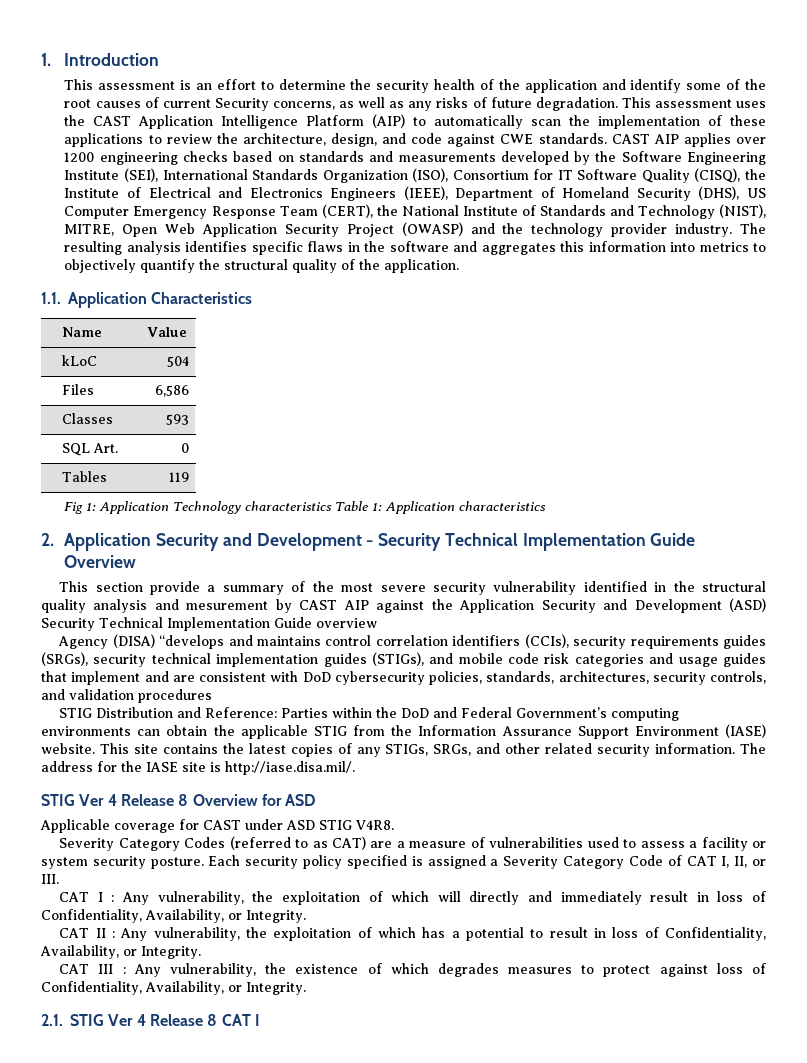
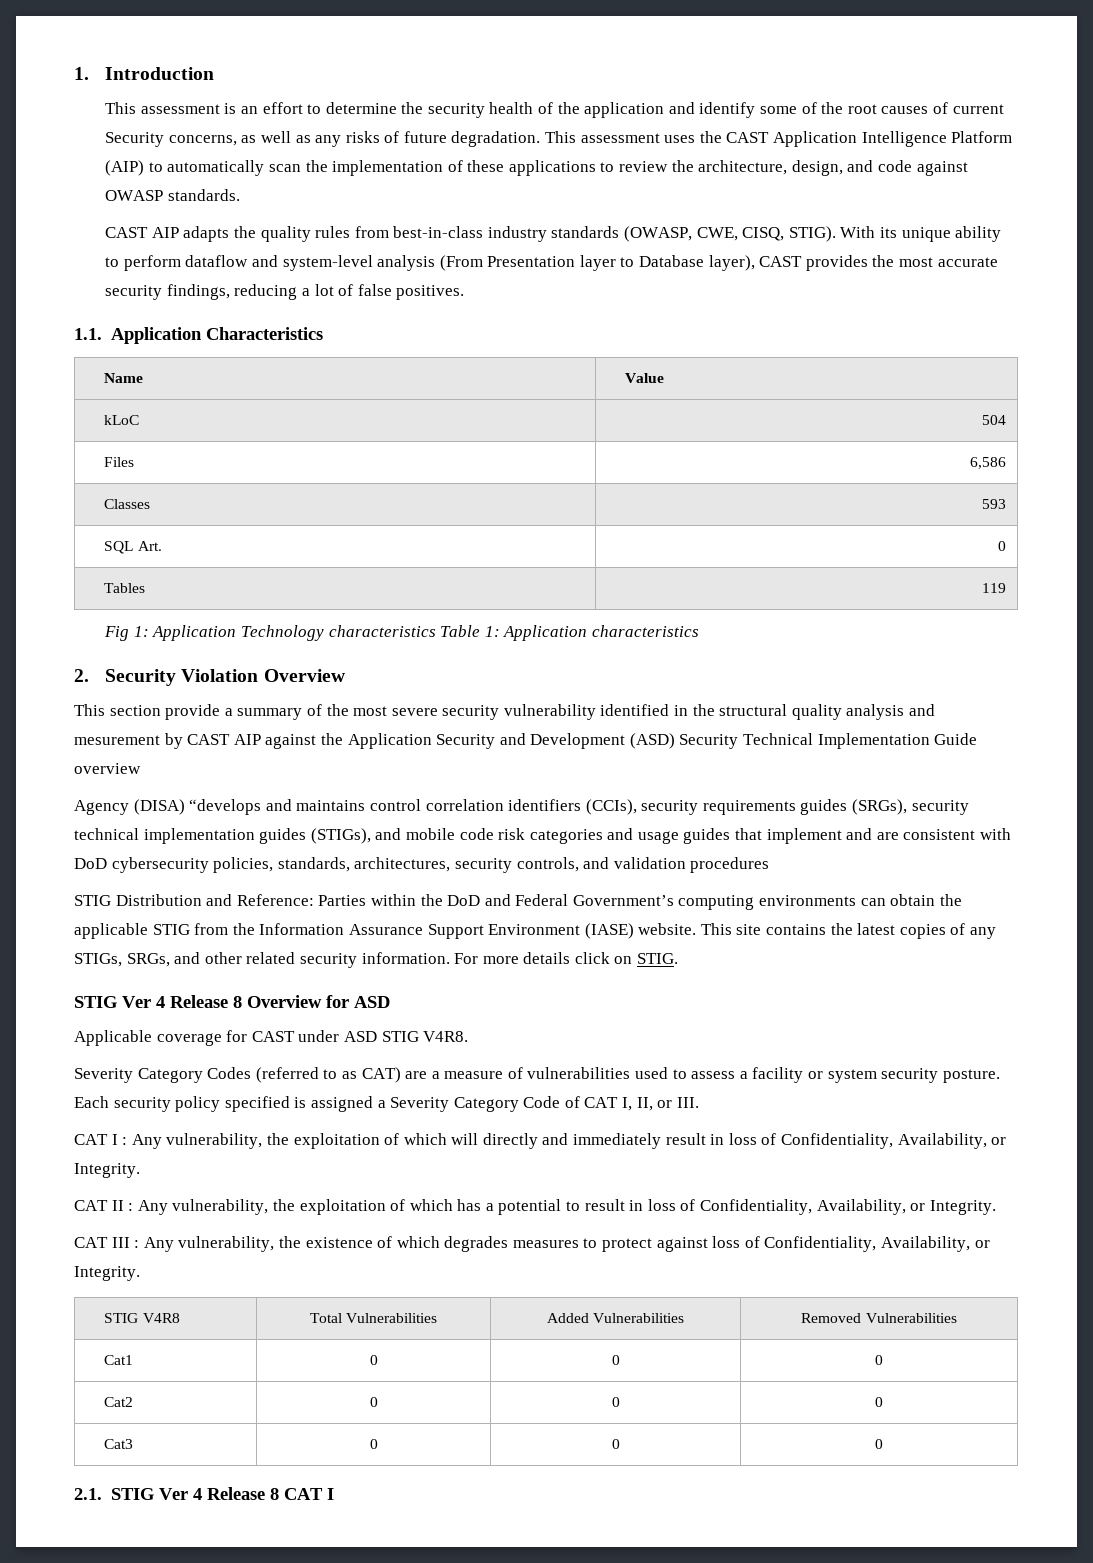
[500,134,534,144] CWE -> [105,190,164,201] OWASP
[611,133,767,147] [64,151,767,165] [64,168,767,183] [64,186,767,201] [64,204,766,219] [64,222,766,237] [64,241,766,255] [64,259,460,273] CAST AIP applies over 1200 engineering checks based on standards and measurements developed by the Software Engineering Institute (SEI), International Standards Organization (ISO), Consortium for IT Software Quality (CISQ), the Institute of Electrical and Electronics Engineers (IEEE), Department of Homeland Security (DHS), US Computer Emergency Response Team (CERT), the National Institute of Standards and Technology (NIST), MITRE, Open Web Application Security Project (OWASP) and the technology provider industry. The resulting analysis identifies specific flaws in the software and aggregates this information into metrics to objectively quantify the structural quality of the application. -> [105,226,1002,242] [105,255,998,271] [105,284,465,300] // CAST AIP adapts the quality rules from best-in-class industry standards (OWASP, CWE, CISQ, STIG). With its unique ability to perform dataflow and system-level analysis (From Presentation layer to Database layer), CAST provides the most accurate security findings, reducing a lot of false positives.
[64,533,696,551] Application Security and Development - Security Technical Implementation Guide -> [105,669,259,686] Security Violation
[740,743,766,754] [41,761,355,775] The address for the IASE site is http://iase.disa.mil/. -> [454,952,679,964] For more details click on STIG.
(306, 988) none -> [104,1313,180,1323] [309,1313,438,1323] [546,1313,685,1323] [801,1313,957,1323] [104,1355,134,1365] [369,1355,378,1365] [611,1355,620,1365] [875,1355,883,1365] [104,1397,134,1407] [369,1397,378,1407] [611,1397,620,1407] [875,1397,883,1407] [104,1439,134,1449] [369,1439,378,1449] [611,1439,620,1449] [875,1439,883,1449] // STIG V4R8 | Total Vulnerabilities | Added Vulnerabilities | Removed Vulnerabilities // Cat1 | 0 | 0 | 0 // Cat2 | 0 | 0 | 0 // Cat3 | 0 | 0 | 0

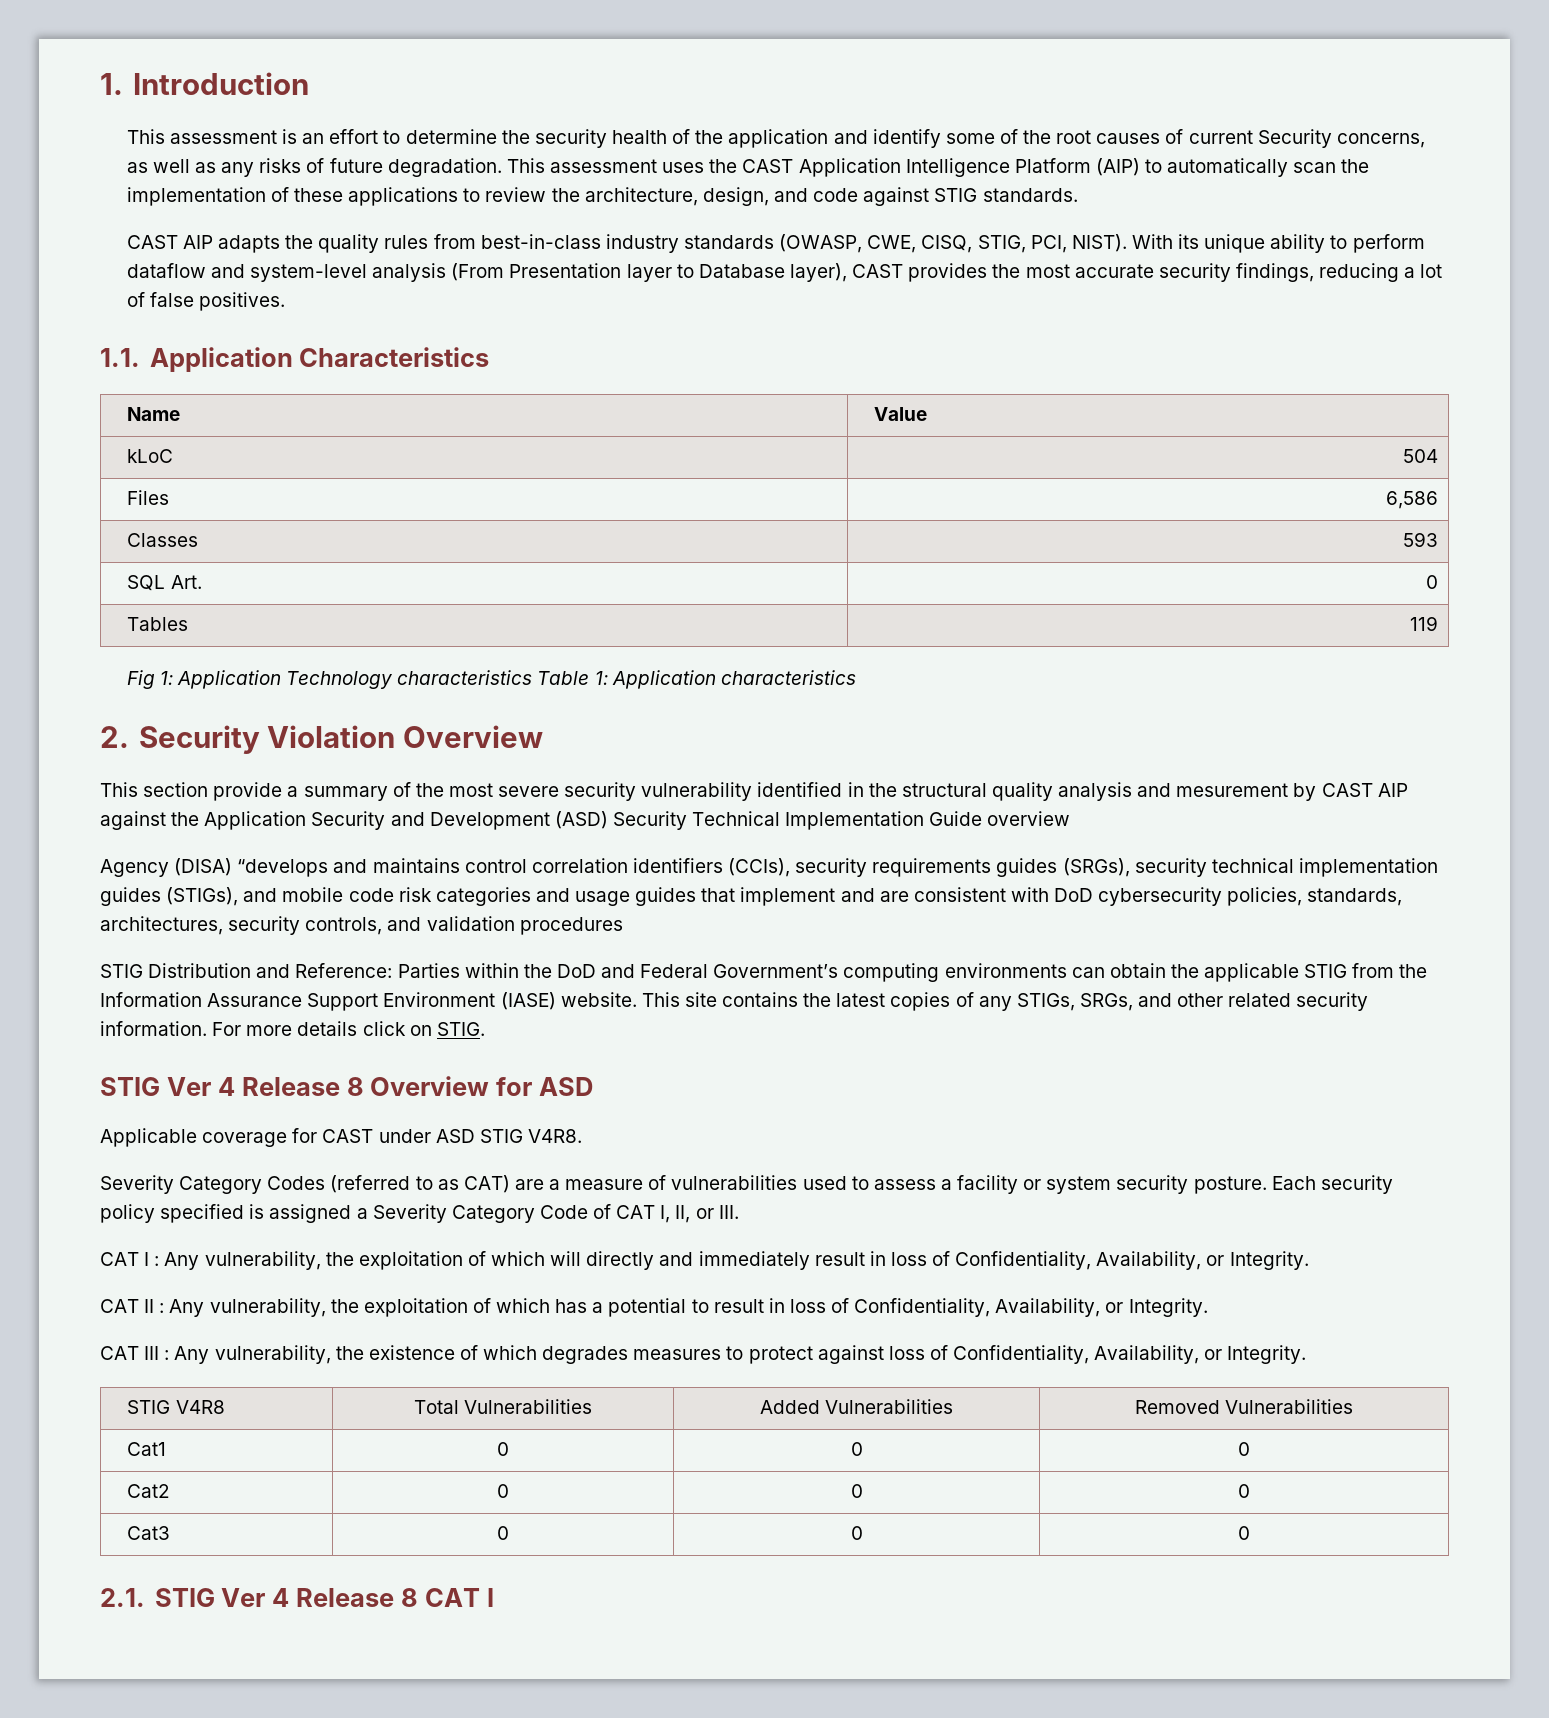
[105,190,164,201] OWASP -> [934,188,978,202] STIG
[788,226,836,242] STIG). -> [977,234,1127,253] STIG, PCI, NIST).

